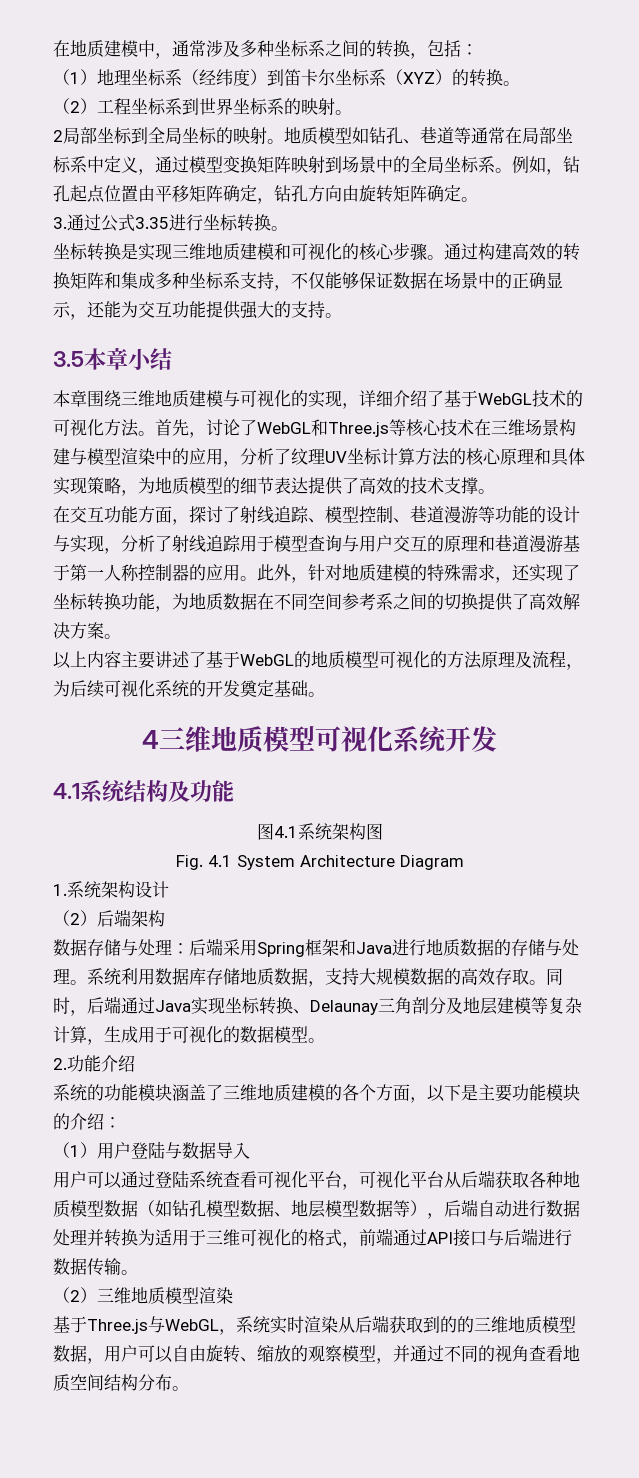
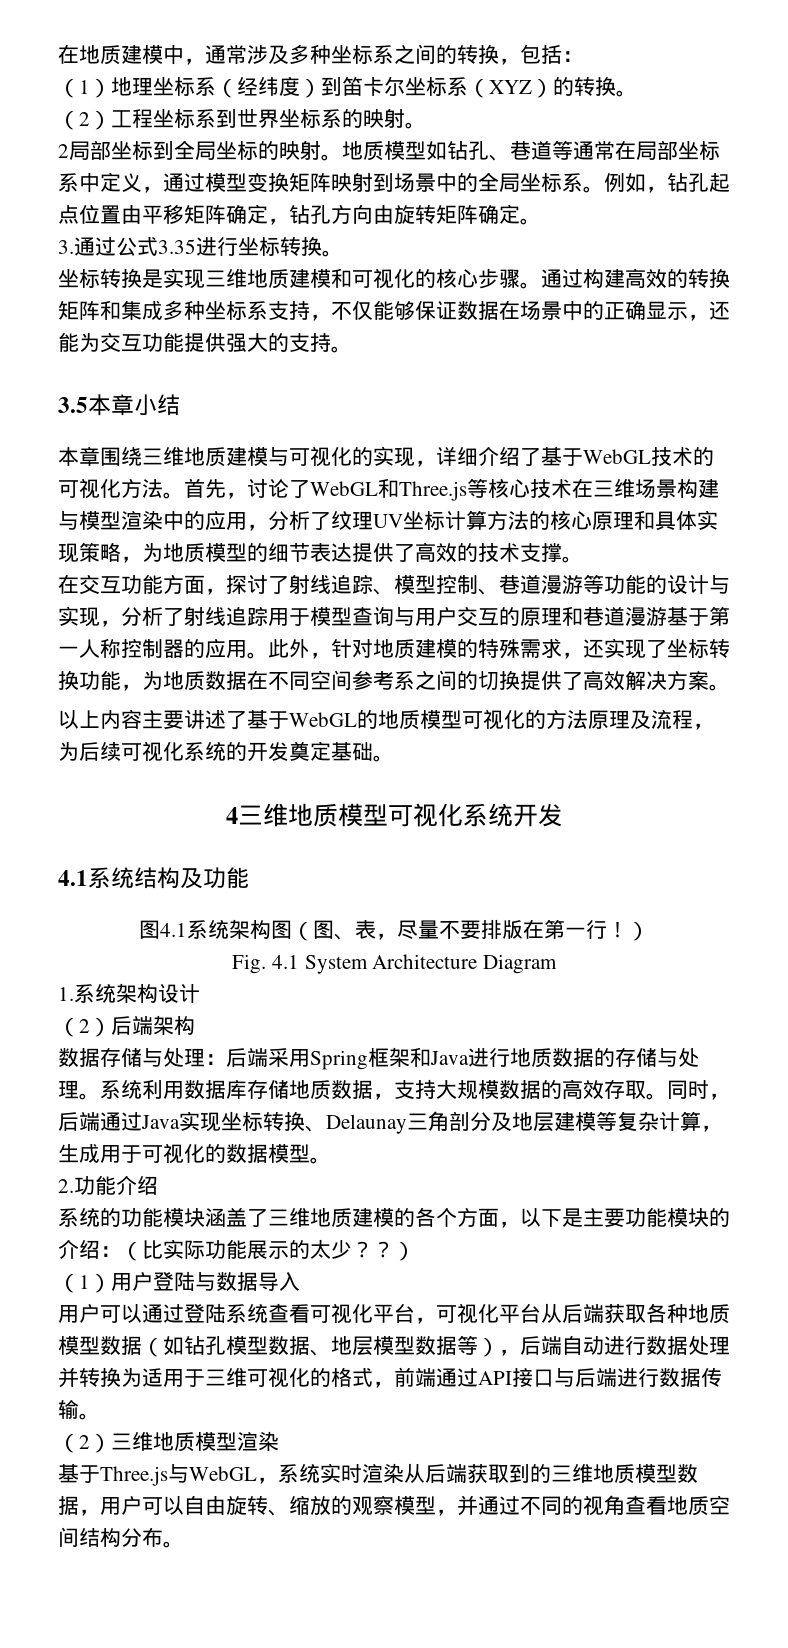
(383, 831) none -> [292,919,649,941] （图、表，尽量不要排版在第一行！）
(121, 1122) none -> [121,1239,415,1261] （比实际功能展示的太少？？）
[457,1316,474,1333] 的 -> (551, 1473) none

